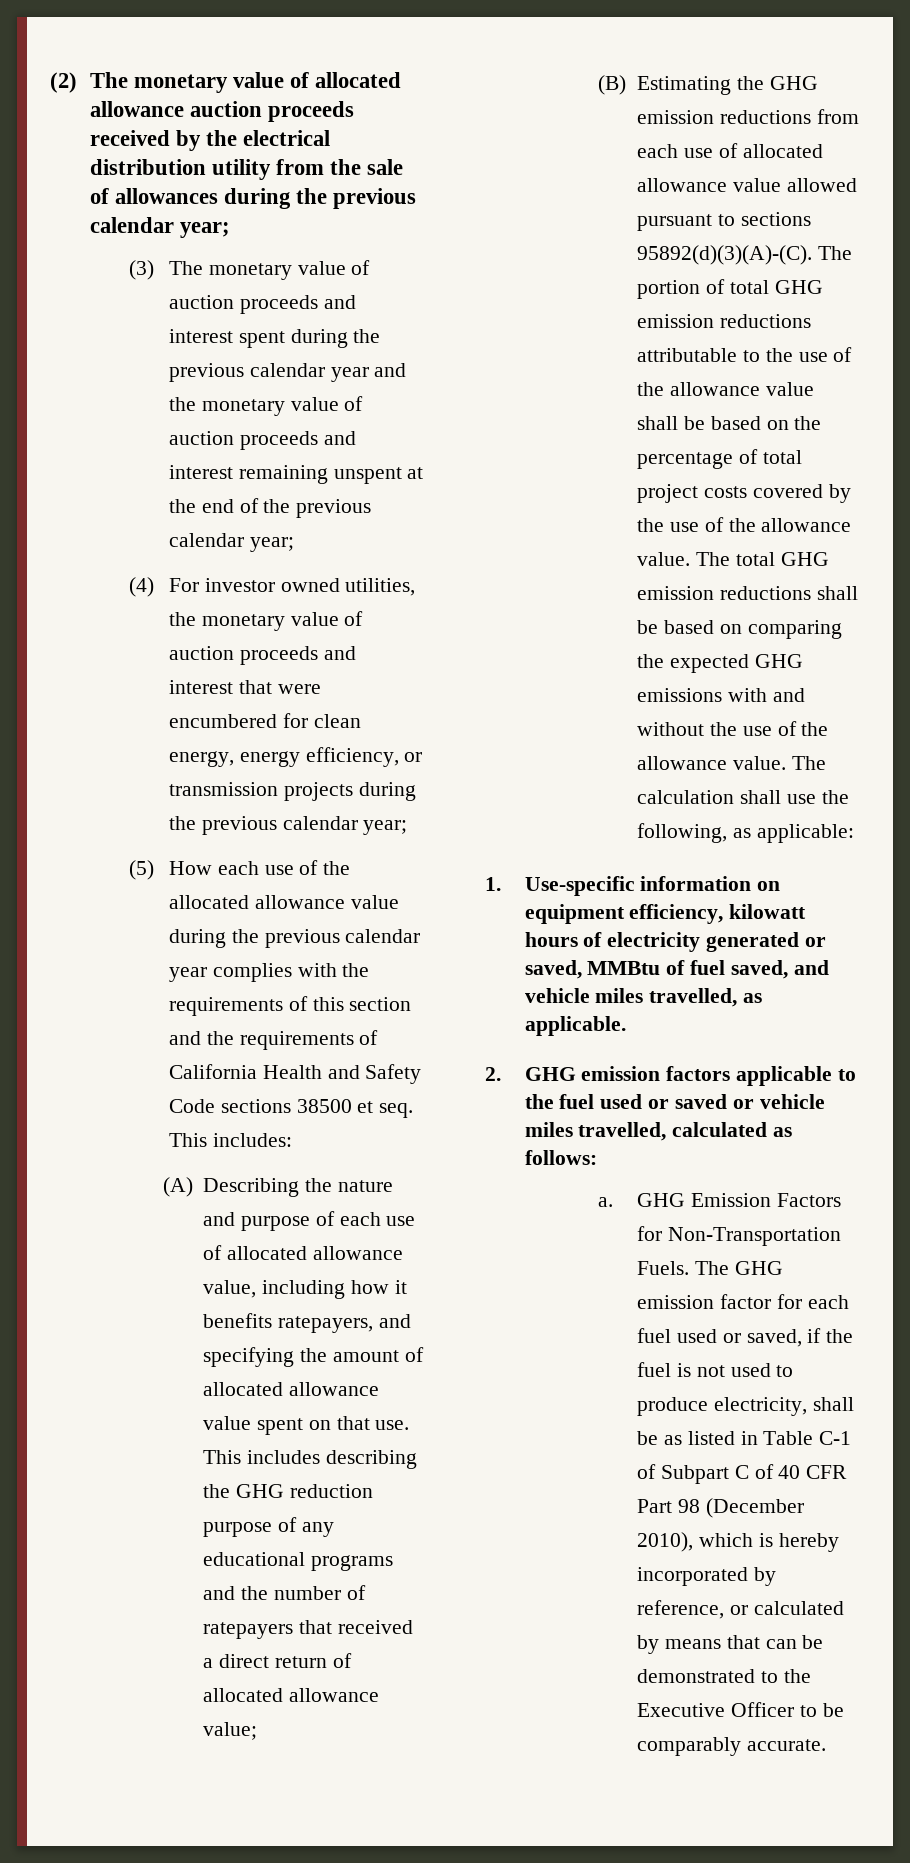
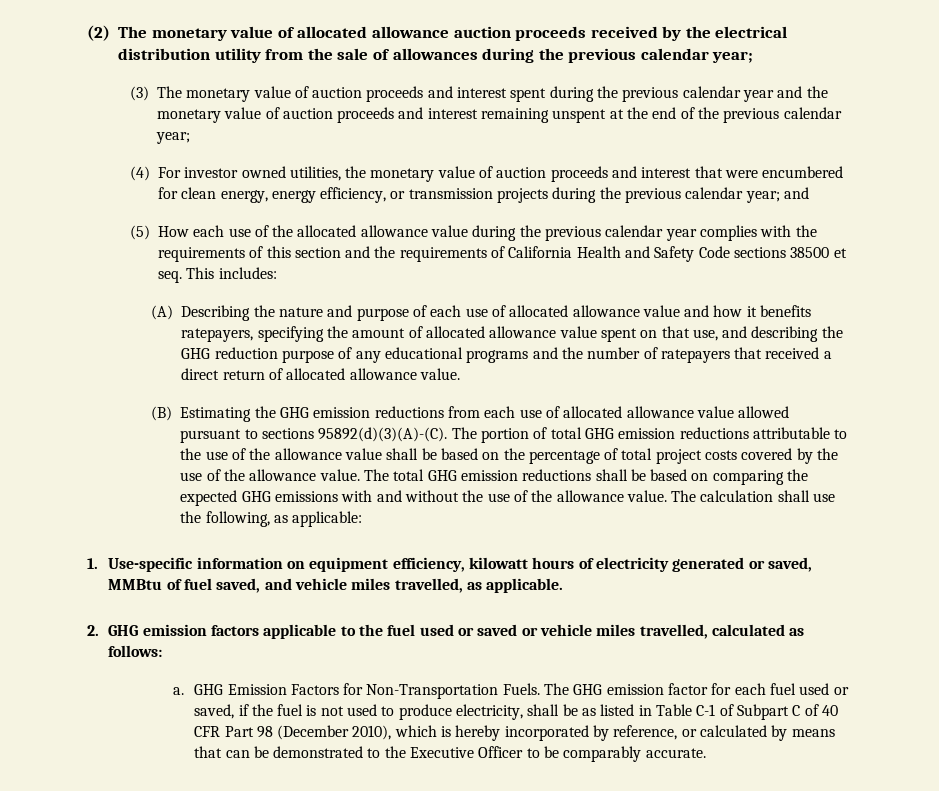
(408, 827) none -> [784,187,810,199] and
[203,1280,346,1299] value, including -> [642,305,710,317] value and
[378,1314,411,1328] and -> (254, 335) none
[375,1420,410,1430] [203,1450,321,1464] use. This includes -> [692,326,748,341] use, and
[203,1722,258,1740] value; -> [419,368,460,380] value.

